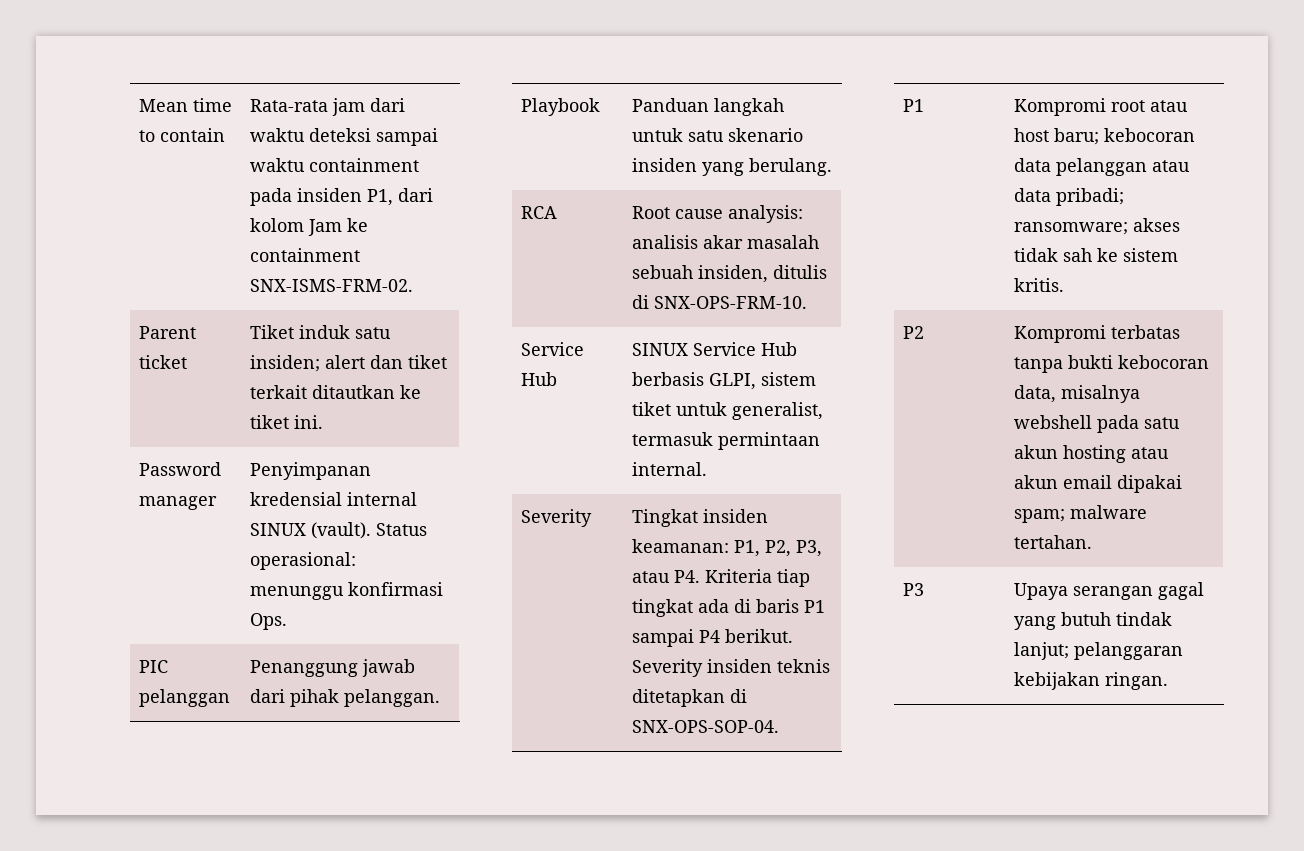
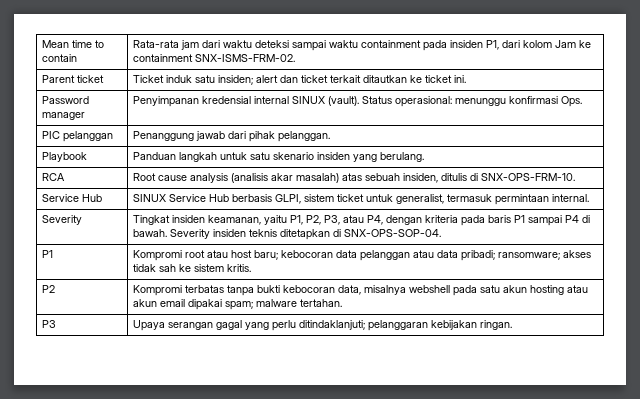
[250,325,295,339] Tiket -> [133,75,165,83] Ticket
[408,355,448,369] tiket -> [301,75,329,83] ticket
[250,415,290,429] tiket -> [425,75,453,83] ticket
[728,205,804,223] [632,235,820,249] analysis: analisis akar masalah -> [190,173,363,183] analysis (analisis akar masalah) atas
[632,402,672,416] tiket -> [337,194,365,202] ticket
[632,539,730,553] keamanan: -> [208,215,288,225] keamanan, yaitu
[674,569,811,587] [632,599,752,617] P4. Kriteria tiap tingkat ada di -> [367,215,486,226] P4, dengan kriteria pada
[725,629,794,643] berikut. -> [582,215,591,223] [133,229,168,237] di bawah.
[1061,612,1173,626] [1014,642,1070,660] butuh tindak lanjut; -> [272,320,366,331] perlu ditindaklanjuti;

